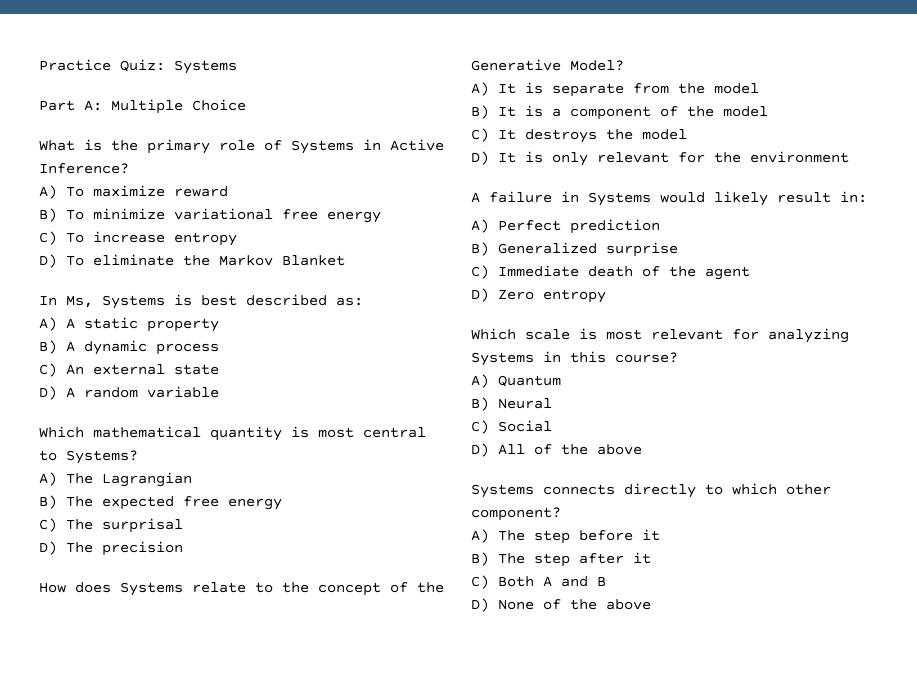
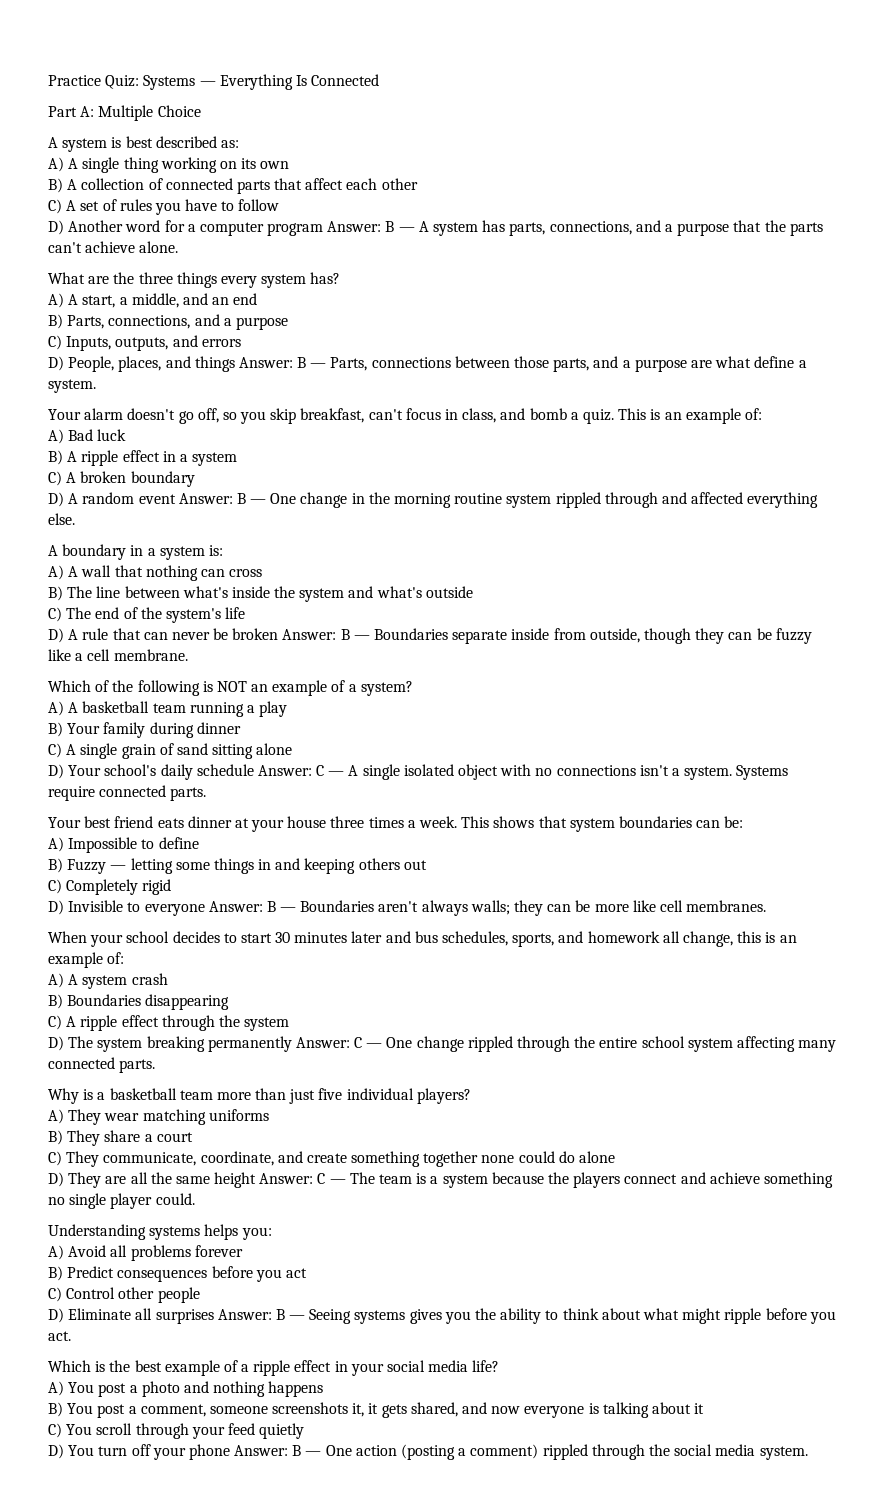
(237, 67) none -> [199,74,380,90] — Everything Is Connected
[39,139,444,154] [39,163,129,174] [39,185,228,199] [39,208,381,223] [39,231,237,246] [39,254,345,268] [39,295,165,309] What is the primary role of Systems in Active Inference? // A) To maximize reward // B) To minimize variational free energy // C) To increase entropy // D) To eliminate the Markov Blanket // In Ms, Systems -> [48,137,108,152] A system
[84,317,219,332] [39,340,219,355] [39,363,219,377] [39,386,219,400] [39,426,426,441] [39,450,138,464] [39,472,192,487] [39,495,282,510] [39,518,183,533] [39,541,183,556] [39,582,444,596] [471,59,624,71] [471,82,759,97] [471,105,768,120] [471,128,687,143] [471,151,849,166] [471,191,867,206] [471,219,660,234] [471,242,678,257] [471,265,750,280] [471,288,606,303] [471,328,849,343] [471,351,678,366] [471,374,561,388] [471,397,552,411] [471,420,552,434] [471,443,642,457] [471,483,831,498] [471,507,561,521] [471,529,660,544] [471,552,651,567] [471,575,606,589] [471,598,651,612] static property // B) A dynamic process // C) An external state // D) A random variable // Which mathematical quantity is most central to Systems? // A) The Lagrangian // B) The expected free energy // C) The surprisal // D) The precision // How does Systems relate to the concept of the Generative Model? // A) It is separate from the model // B) It is a component of the model // C) It destroys the model // D) It is only relevant for the environment // A failure in Systems would likely result in: // A) Perfect prediction // B) Generalized surprise // C) Immediate death of the agent // D) Zero entropy // Which scale is most relevant for analyzing Systems in this course? // A) Quantum // B) Neural // C) Social // D) All of the above // Systems connects directly to which other component? // A) The step before it // B) The step after it // C) Both A and B // D) None of the above -> [82,157,290,173] [48,178,418,194] [48,199,280,215] [48,220,823,236] [48,241,179,253] [48,272,341,288] [48,293,258,308] [48,314,288,330] [48,335,241,351] [48,356,807,372] [48,379,96,393] [48,408,762,424] [48,429,127,444] [48,450,238,466] [48,471,195,487] [48,492,819,508] [48,513,75,525] [48,544,223,560] [48,565,263,581] [48,586,473,602] [48,607,246,623] [48,628,812,644] [48,649,188,661] [48,680,413,696] [48,701,288,717] [48,722,241,738] [48,743,293,759] [48,764,789,780] [48,785,207,801] [48,816,744,832] [48,837,199,853] [48,858,427,874] [48,879,172,895] [48,900,767,916] [48,931,797,947] [48,952,125,968] [48,973,168,989] [48,994,230,1010] [48,1015,290,1031] [48,1036,837,1052] [48,1057,156,1073] [48,1088,471,1104] [48,1109,269,1125] [48,1130,193,1146] [48,1151,616,1167] [48,1172,833,1188] [48,1193,195,1209] [48,1224,272,1240] [48,1245,243,1261] [48,1266,307,1282] [48,1287,200,1303] [48,1308,836,1324] [48,1331,71,1341] [48,1360,500,1376] [48,1381,324,1397] [48,1402,705,1418] [48,1423,305,1439] [48,1444,808,1460] single thing working on its own // B) A collection of connected parts that affect each other // C) A set of rules you have to follow // D) Another word for a computer program Answer: B — A system has parts, connections, and a purpose that the parts can't achieve alone. // What are the three things every system has? // A) A start, a middle, and an end // B) Parts, connections, and a purpose // C) Inputs, outputs, and errors // D) People, places, and things Answer: B — Parts, connections between those parts, and a purpose are what define a system. // Your alarm doesn't go off, so you skip breakfast, can't focus in class, and bomb a quiz. This is an example of: // A) Bad luck // B) A ripple effect in a system // C) A broken boundary // D) A random event Answer: B — One change in the morning routine system rippled through and affected everything else. // A boundary in a system is: // A) A wall that nothing can cross // B) The line between what's inside the system and what's outside // C) The end of the system's life // D) A rule that can never be broken Answer: B — Boundaries separate inside from outside, though they can be fuzzy like a cell membrane. // Which of the following is NOT an example of a system? // A) A basketball team running a play // B) Your family during dinner // C) A single grain of sand sitting alone // D) Your school's daily schedule Answer: C — A single isolated object with no connections isn't a system. Systems require connected parts. // Your best friend eats dinner at your house three times a week. This shows that system boundaries can be: // A) Impossible to define // B) Fuzzy — letting some things in and keeping others out // C) Completely rigid // D) Invisible to everyone Answer: B — Boundaries aren't always walls; they can be more like cell membranes. // When your school decides to start 30 minutes later and bus schedules, sports, and homework all change, this is an example of: // A) A system crash // B) Boundaries disappearing // C) A ripple effect through the system // D) The system breaking permanently Answer: C — One change rippled through the entire school system affecting many connected parts. // Why is a basketball team more than just five individual players? // A) They wear matching uniforms // B) They share a court // C) They communicate, coordinate, and create something together none could do alone // D) They are all the same height Answer: C — The team is a system because the players connect and achieve something no single player could. // Understanding systems helps you: // A) Avoid all problems forever // B) Predict consequences before you act // C) Control other people // D) Eliminate all surprises Answer: B — Seeing systems gives you the ability to think about what might ripple before you act. // Which is the best example of a ripple effect in your social media life? // A) You post a photo and nothing happens // B) You post a comment, someone screenshots it, it gets shared, and now everyone is talking about it // C) You scroll through your feed quietly // D) You turn off your phone Answer: B — One action (posting a comment) rippled through the social media system.

